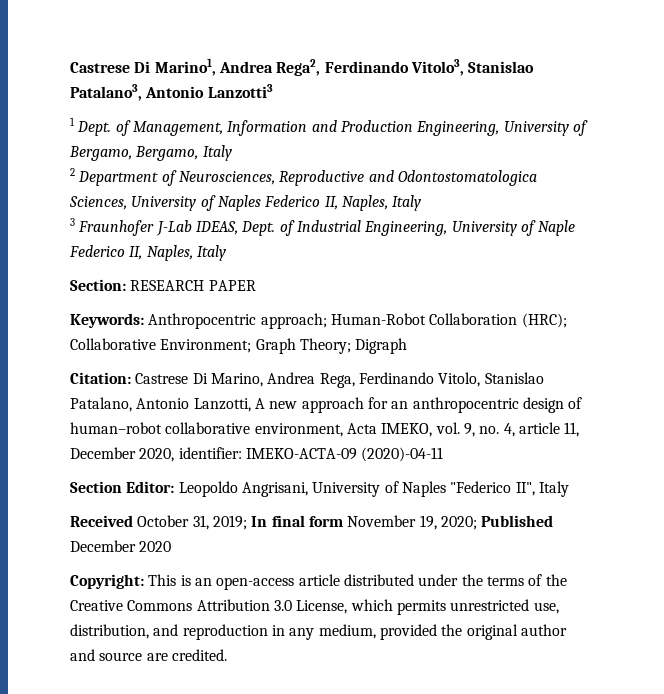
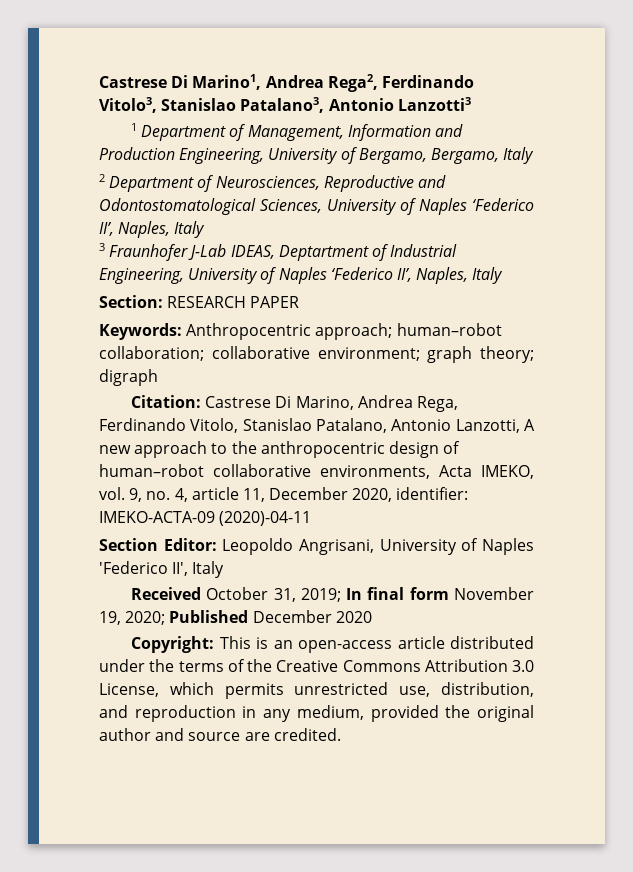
[77,121,112,136] Dept. -> [141,125,227,141] Department
[397,170,537,186] Odontostomatologica -> [99,198,256,215] Odontostomatological
[264,195,338,210] Federico II, -> [472,198,534,211] [99,222,114,236] ‘Federico II’,
[241,221,276,236] Dept. -> [278,245,369,261] Deptartment
[538,220,576,236] [69,245,143,260] Naple Federico II, -> [278,267,412,284] Naples ‘Federico II’,
[330,313,567,328] [70,338,408,354] Human-Robot Collaboration (HRC); Collaborative Environment; Graph Theory; Digraph -> [396,323,502,336] [99,346,534,363] [99,369,158,386] human–robot collaboration; collaborative environment; graph theory; digraph
[367,397,409,409] for an -> [211,441,257,454] to the
[254,423,343,437] environment, -> [320,465,430,479] environments,
[450,481,535,496] "Federico II", -> [99,561,189,576] 'Federico II',

